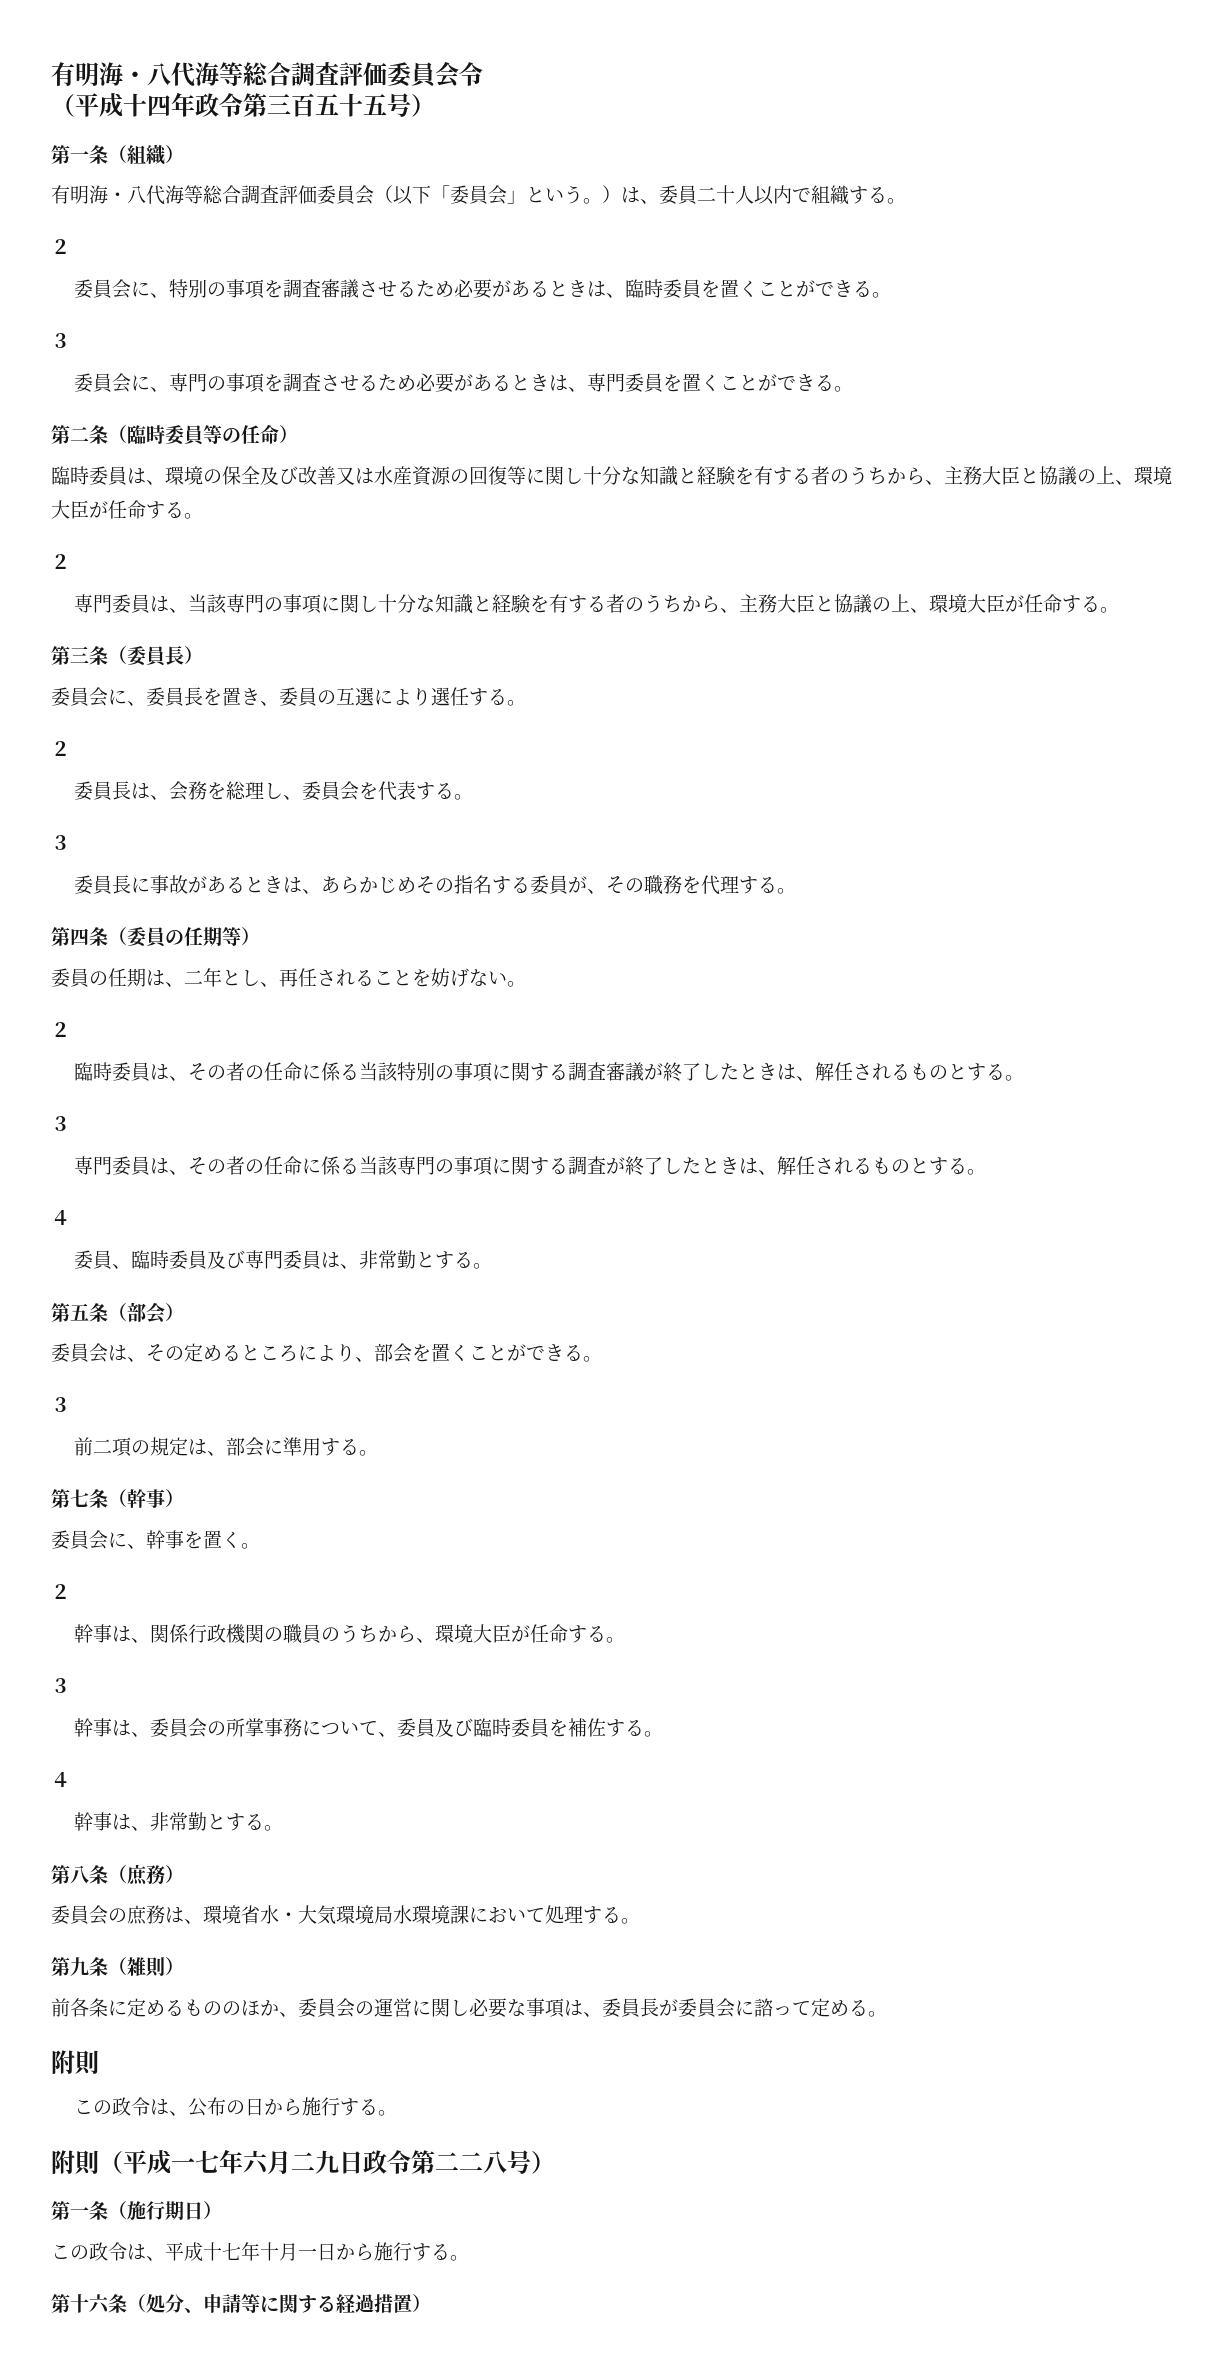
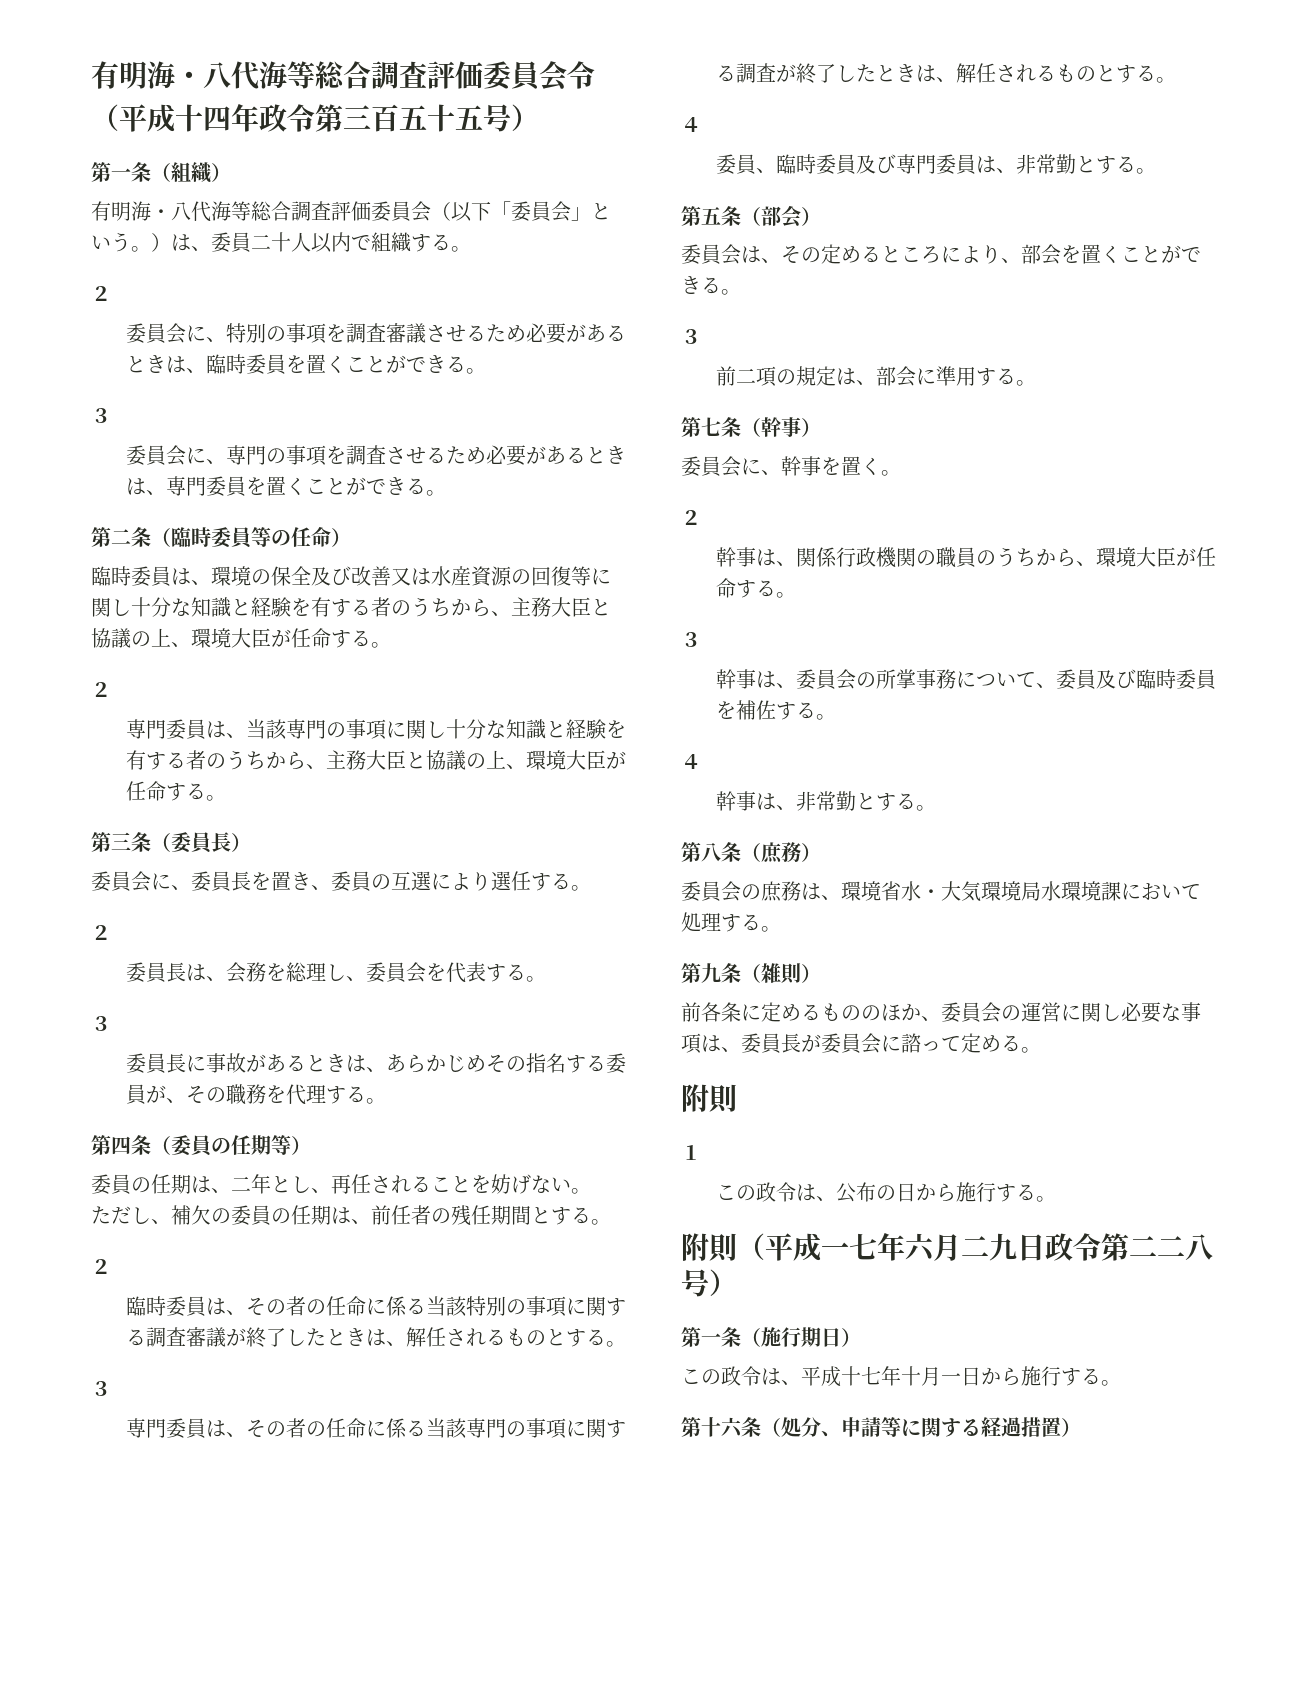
(526, 984) none -> [91,1205,611,1226] // ただし、補欠の委員の任期は、前任者の残任期間とする。
(99, 2062) none -> [681,1145,701,1160] // １

